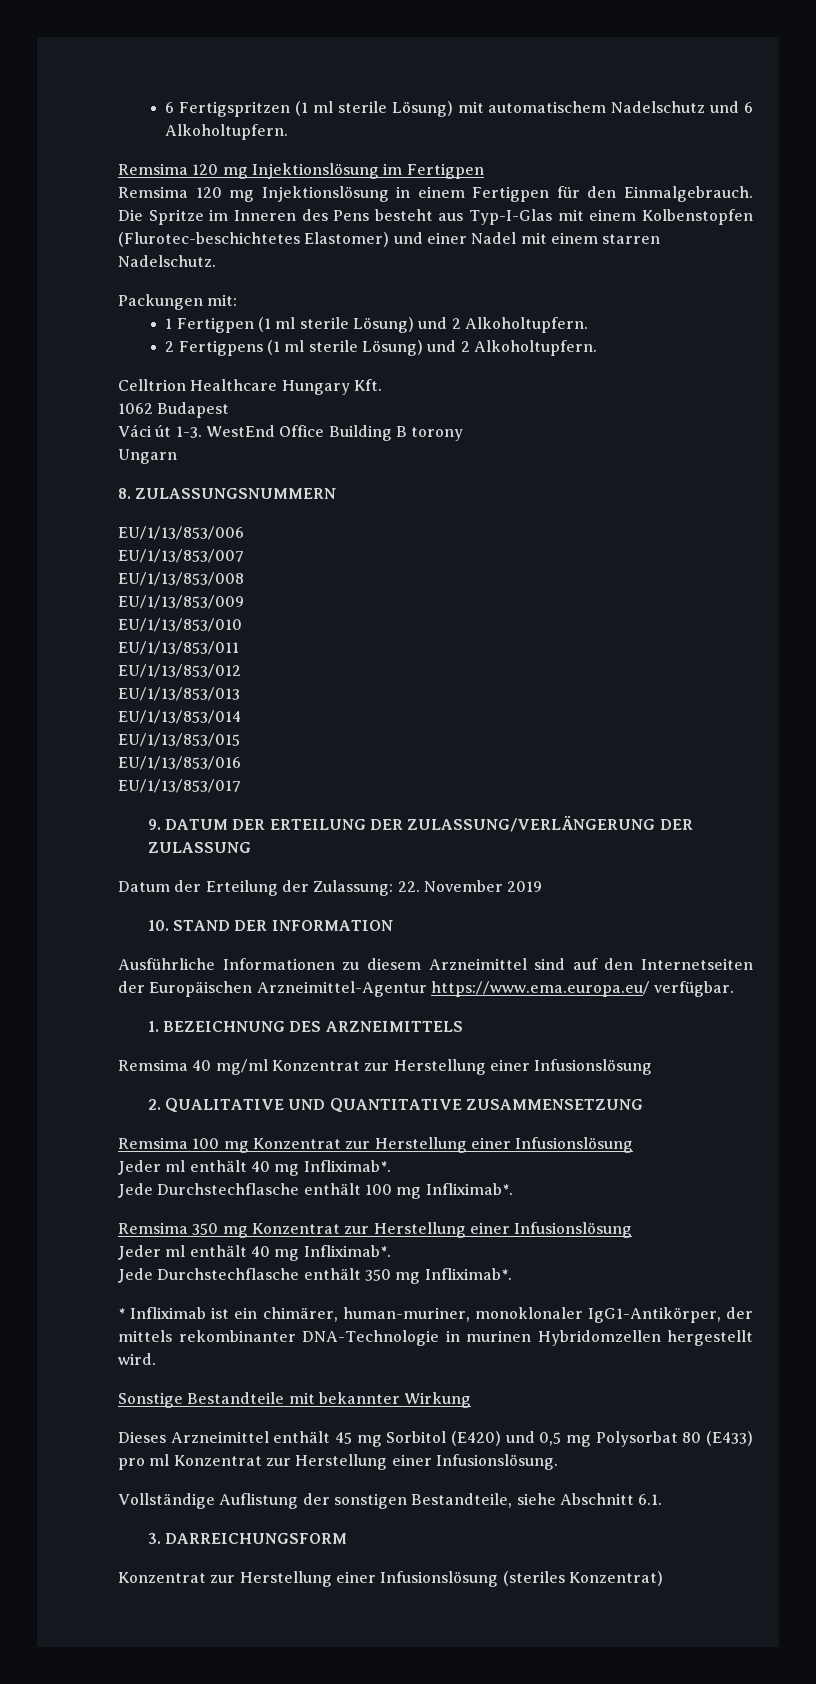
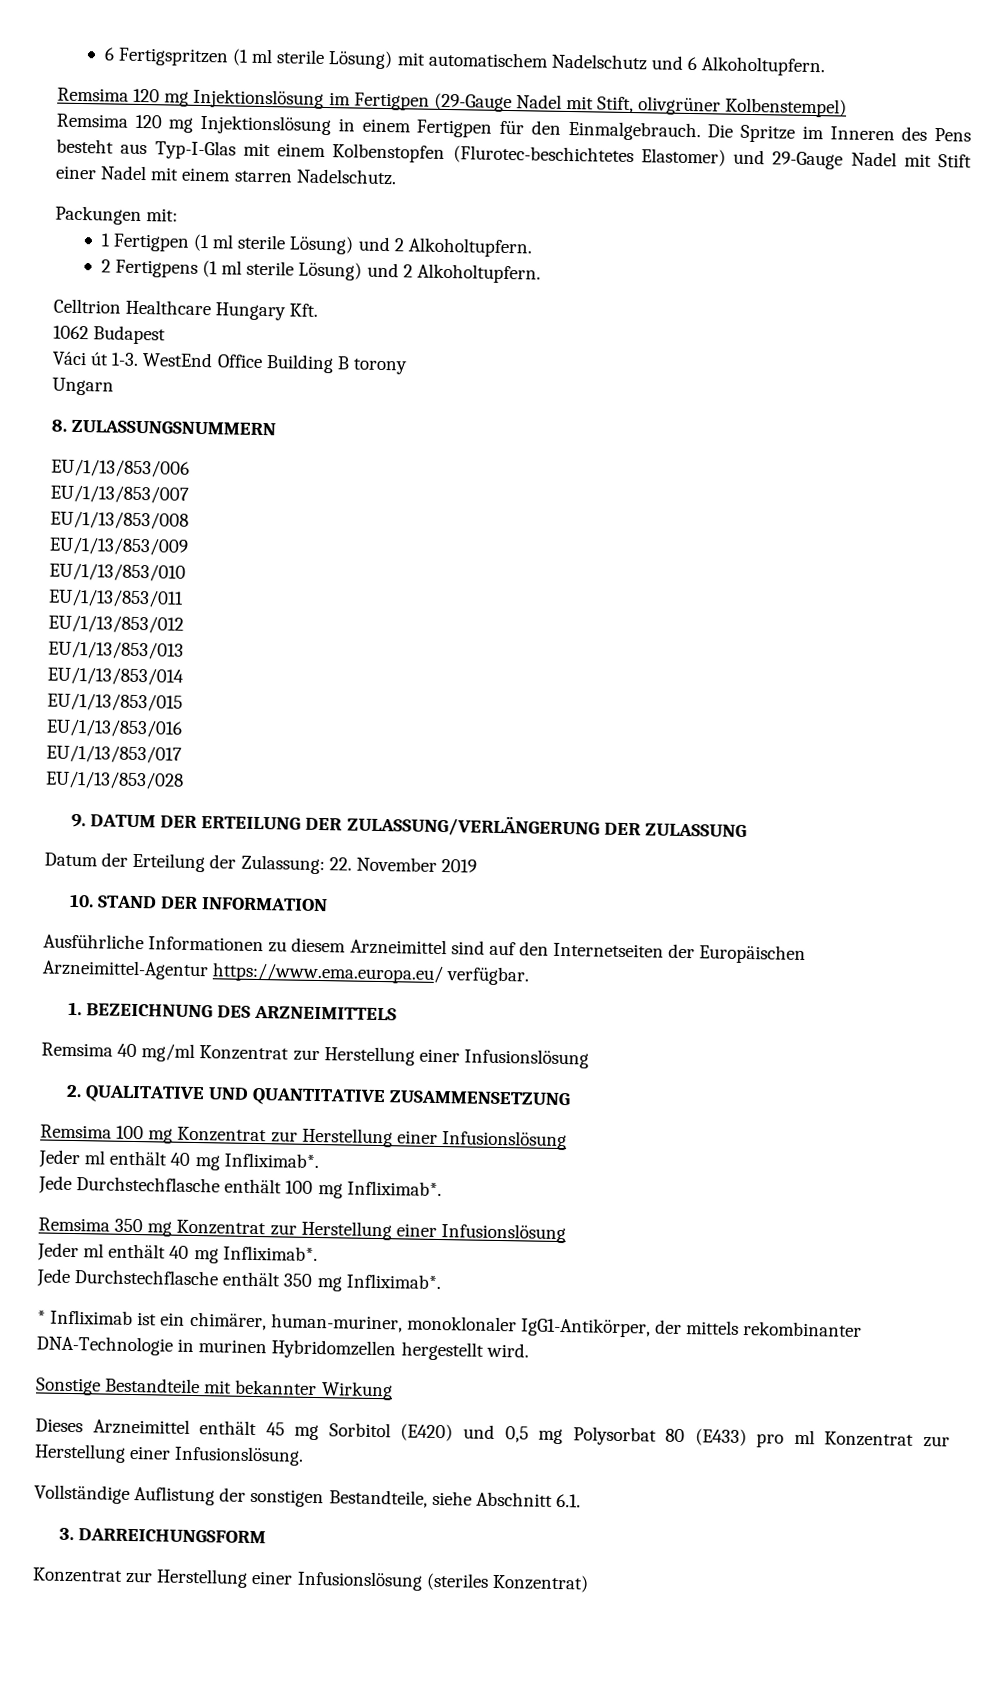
(484, 171) none -> [433,92,848,118] (29-Gauge Nadel mit Stift, olivgrüner Kolbenstempel)
(423, 238) none -> [772,151,972,170] 29-Gauge Nadel mit Stift
(241, 786) none -> [45,770,184,790] // EU/1/13/853/028

